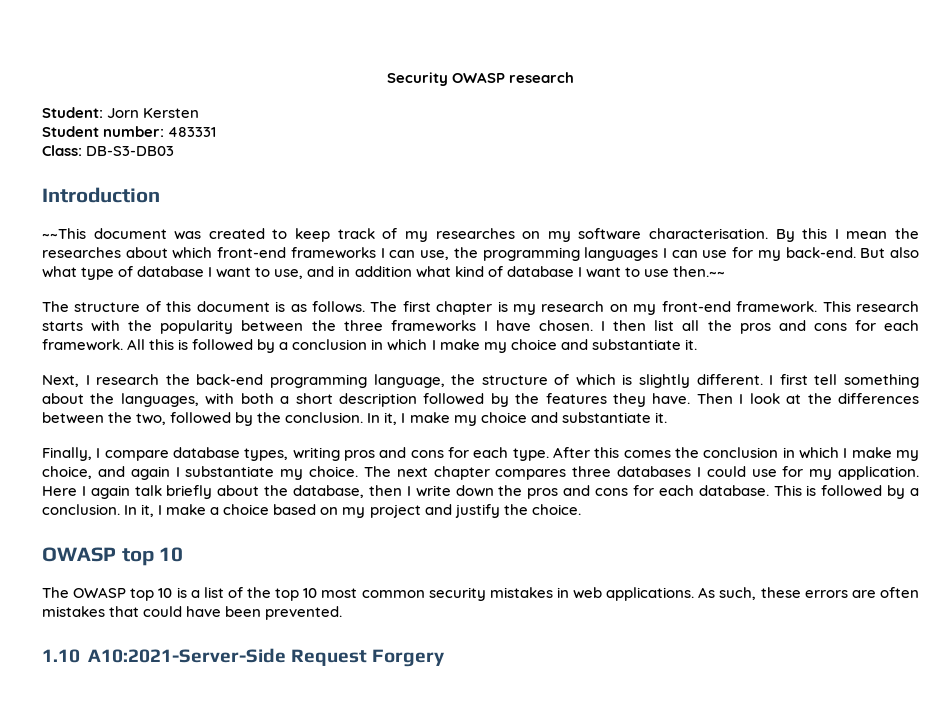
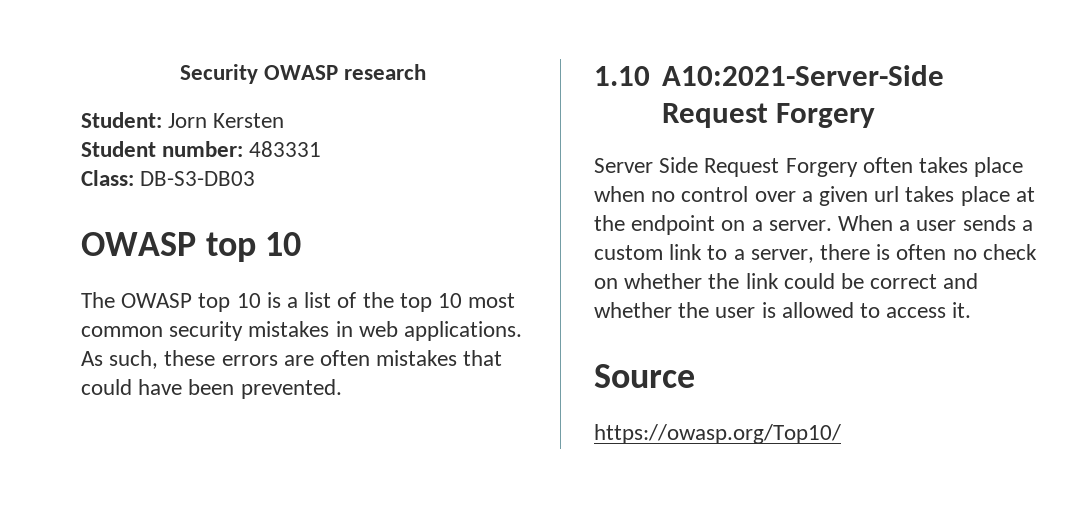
[42,187,160,203] [42,228,919,242] [42,247,919,261] [42,266,725,280] [42,301,920,315] [42,320,920,334] [42,339,697,353] [42,374,920,388] [42,393,920,407] [42,412,667,426] [42,447,920,461] [42,466,920,480] [42,485,919,499] [42,504,581,518] // Introduction // ~~This document was created to keep track of my researches on my software characterisation. By this I mean the researches about which front-end frameworks I can use, the programming languages I can use for my back-end. But also what type of database I want to use, and in addition what kind of database I want to use then.~~ // The structure of this document is as follows. The first chapter is my research on my front-end framework. This research starts with the popularity between the three frameworks I have chosen. I then list all the pros and cons for each framework. All this is followed by a conclusion in which I make my choice and substantiate it. // Next, I research the back-end programming language, the structure of which is slightly different. I first tell something about the languages, with both a short description followed by the features they have. Then I look at the differences between the two, followed by the conclusion. In it, I make my choice and substantiate it. // Finally, I compare database types, writing pros and cons for each type. After this comes the conclusion in which I make my choice, and again I substantiate my choice. The next chapter compares three databases I could use for my application. Here I again talk briefly about the database, then I write down the pros and cons for each database. This is followed by a conclusion. In it, I make a choice based on my project and justify the choice. -> (256, 178) none
(444, 658) none -> [594,157,1024,177] [594,186,1035,206] [594,215,1033,235] [594,244,1037,263] [594,273,979,289] [594,302,972,318] [594,364,695,388] [594,424,841,444] // Server Side Request Forgery often takes place when no control over a given url takes place at the endpoint on a server. When a user sends a custom link to a server, there is often no check on whether the link could be correct and whether the user is allowed to access it. // Source // https://owasp.org/Top10/

